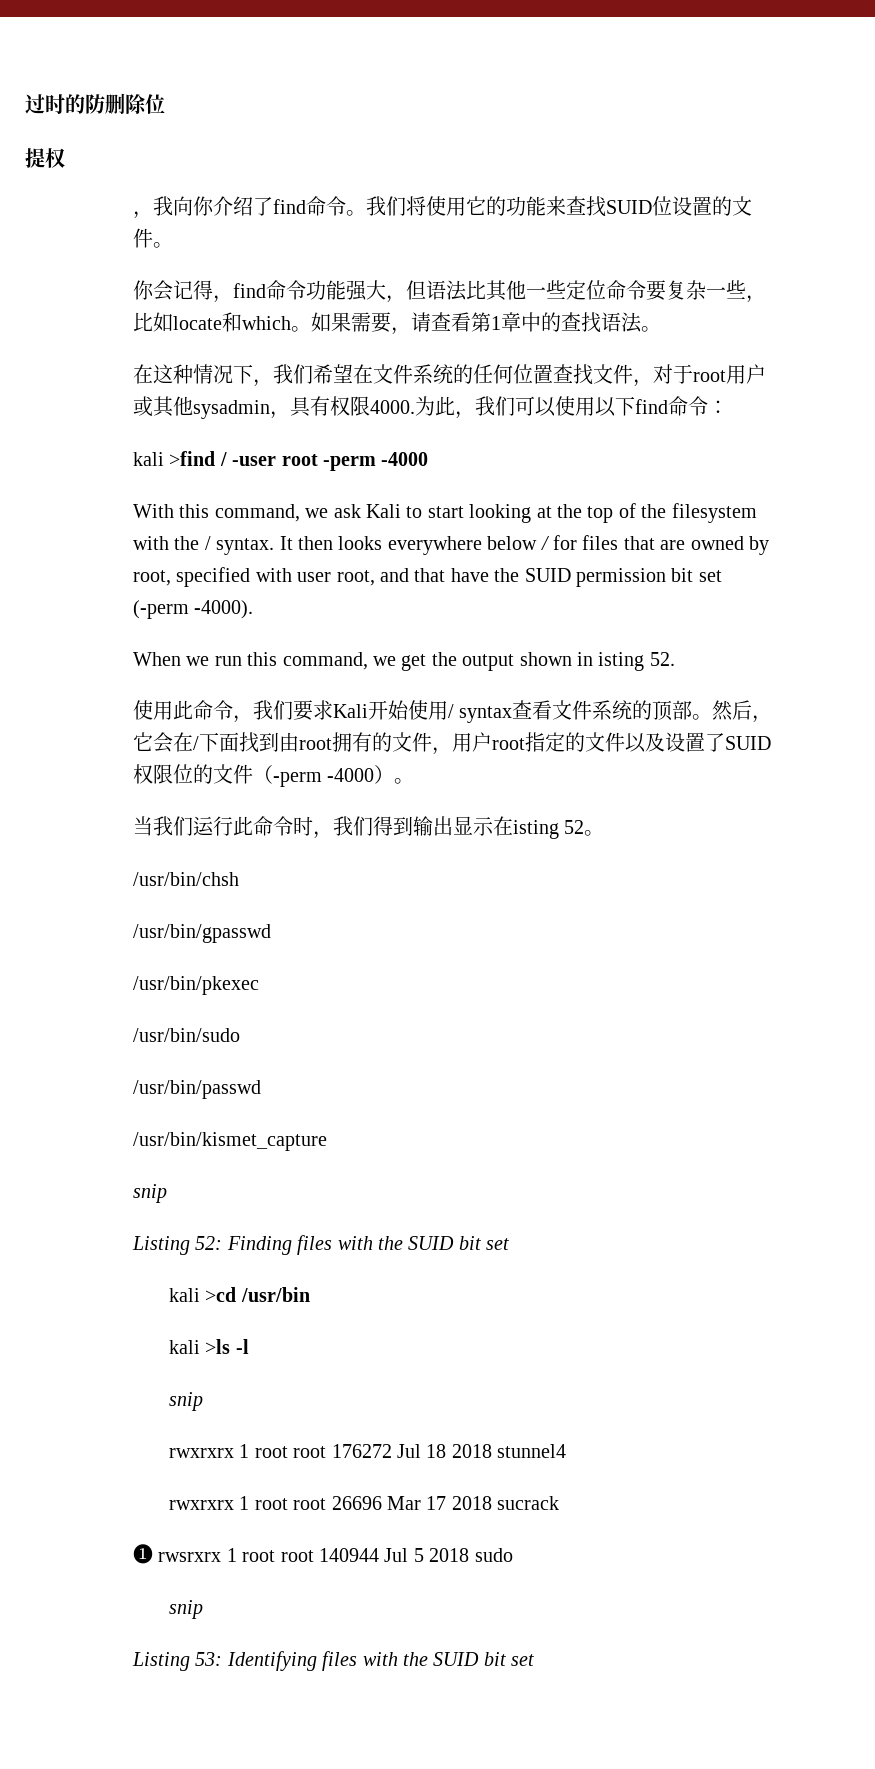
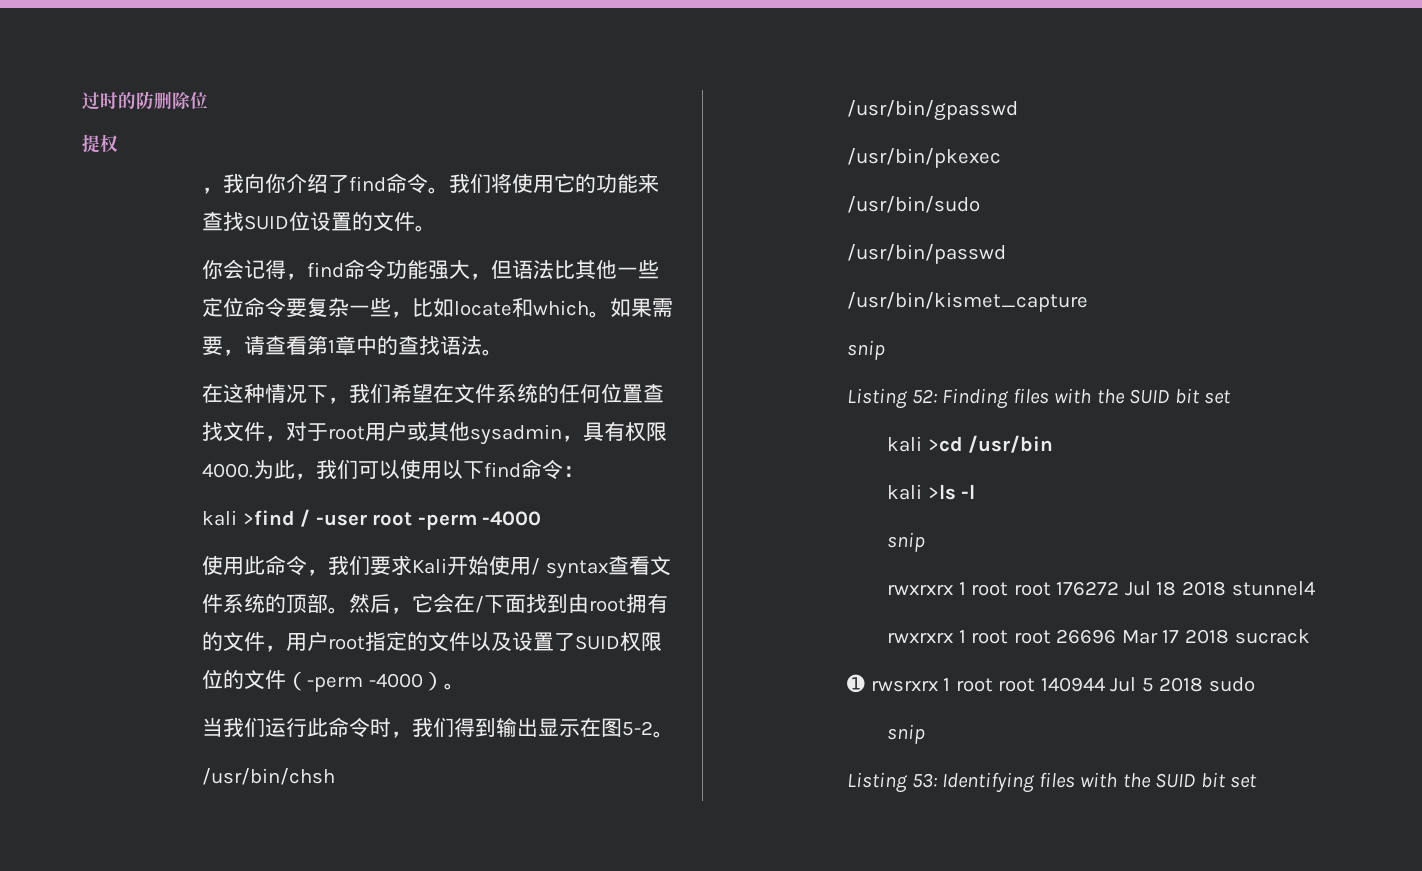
[132,503,757,523] [132,535,769,555] [132,567,722,587] [132,600,254,619] [132,652,675,671] // With this command, we ask Kali to start looking at the top of the filesystem with the / syntax. It then looks everywhere below / for files that are owned by root, specified with user root, and that have the SUID permission bit set (-perm -4000). // When we run this command, we get the output shown in isting 52. -> (542, 518) none
[512,820,585,839] isting 52 -> [601,718,654,737] 图5-2

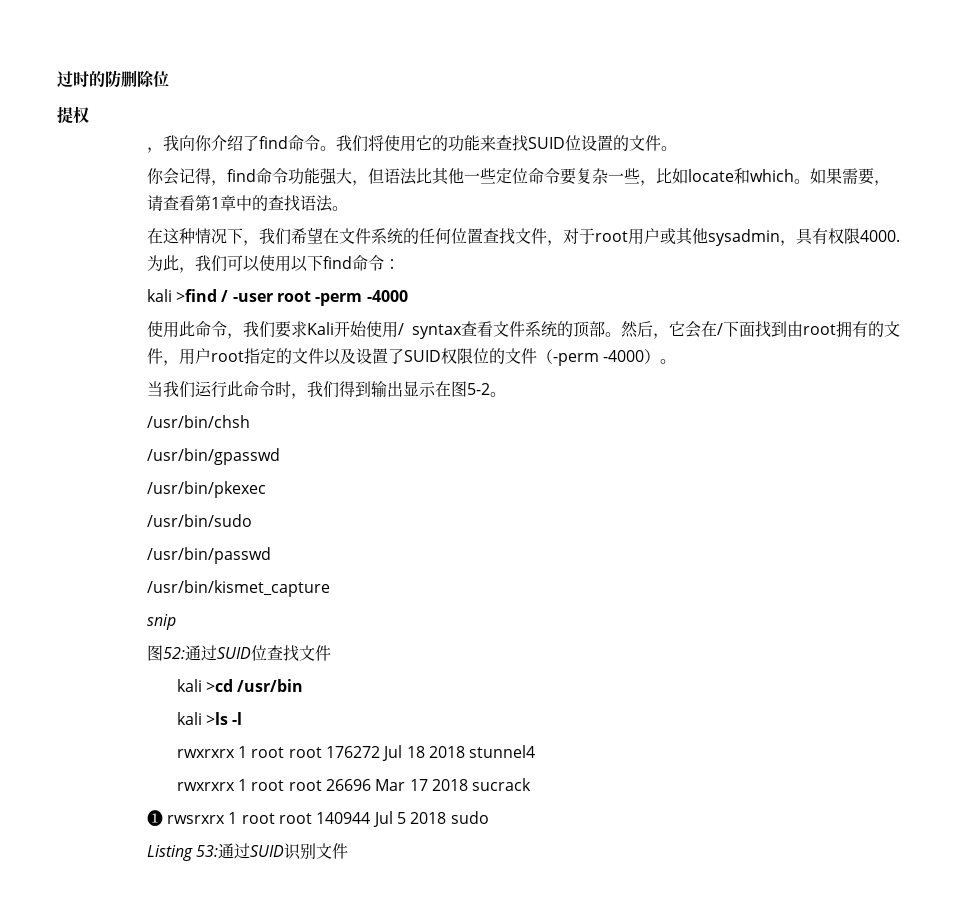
[847,388,1232,409] Listing 52: Finding files with the SUID bit set -> [146,645,331,662] 图52:通过SUID位查找文件
[887,532,926,552] // snip -> (243, 718) none
[887,724,926,744] // snip -> (489, 817) none
[942,772,1258,793] Identifying files with the SUID bit set -> [218,843,349,860] 通过SUID识别文件

